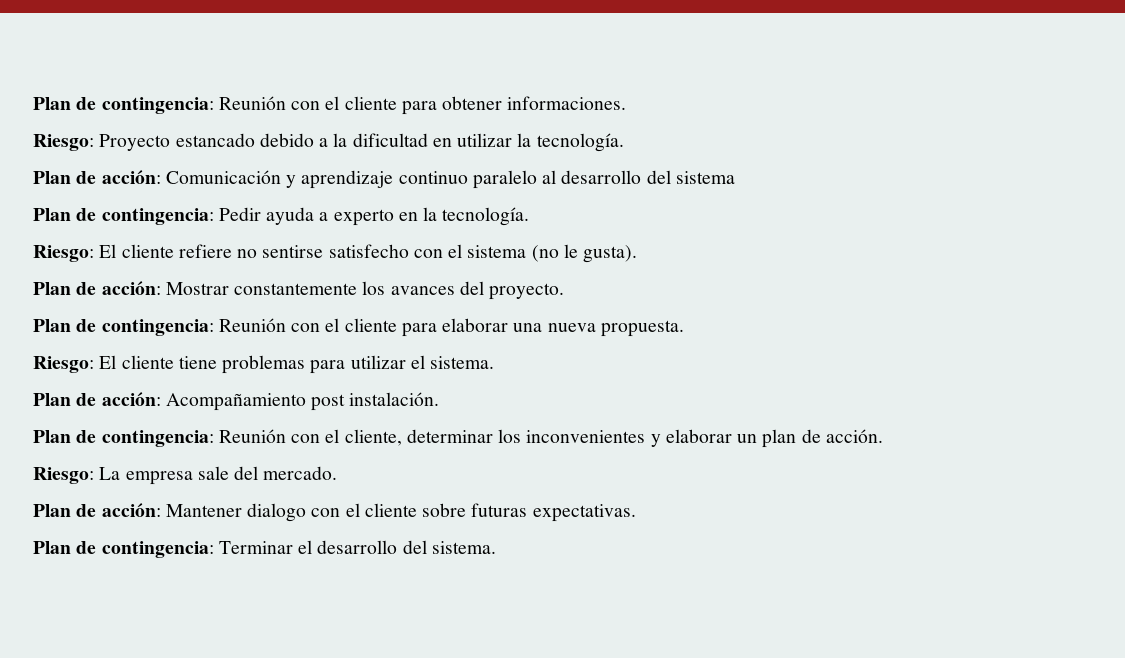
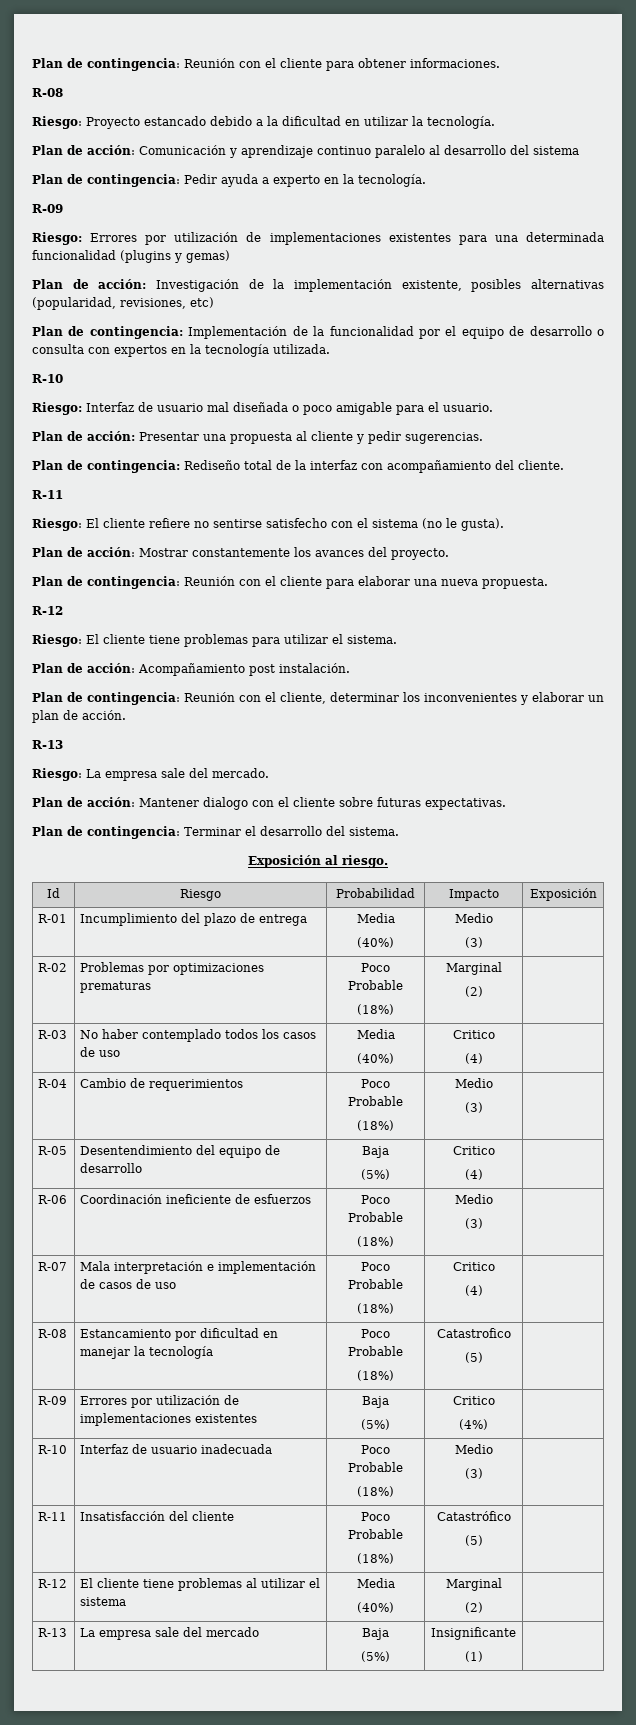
(627, 103) none -> [32,88,63,97] // R-08
(530, 216) none -> [32,204,63,213] [32,232,604,245] [32,250,230,263] [32,279,604,292] [32,297,214,310] [32,326,605,339] [32,344,330,357] [32,374,63,383] [32,402,493,415] [32,431,483,444] [32,460,564,473] [32,490,63,499] // R-09 // Riesgo: Errores por utilización de implementaciones existentes para una determinada funcionalidad (plugins y gemas) // Plan de acción: Investigación de la implementación existente, posibles alternativas (popularidad, revisiones, etc) // Plan de contingencia: Implementación de la funcionalidad por el equipo de desarrollo o consulta con expertos en la tecnología utilizada. // R-10 // Riesgo: Interfaz de usuario mal diseñada o poco amigable para el usuario. // Plan de acción: Presentar una propuesta al cliente y pedir sugerencias. // Plan de contingencia: Rediseño total de la interfaz con acompañamiento del cliente. // R-11
(684, 328) none -> [32,606,63,615] // R-12
(883, 436) none -> [32,740,63,749] // R-13
(496, 547) none -> [248,855,388,868] [47,888,60,898] [179,889,221,901] [336,888,415,898] [448,889,499,901] [529,888,597,901] [38,914,68,923] [80,913,308,926] [356,913,395,923] [357,937,394,948] [454,913,493,923] [464,937,483,948] [38,963,68,972] [80,962,265,975] [80,981,152,993] [361,963,390,972] [348,980,403,990] [357,1004,394,1015] [445,962,502,975] [464,986,483,997] [38,1030,68,1039] [80,1029,317,1042] [80,1047,121,1057] [356,1029,395,1039] [357,1053,394,1064] [452,1030,495,1039] [464,1053,483,1064] [38,1079,68,1088] [80,1078,244,1091] [361,1079,390,1088] [348,1096,403,1106] [357,1120,394,1131] [454,1078,493,1088] [464,1102,483,1113] [38,1146,68,1155] [80,1145,281,1158] [80,1163,143,1173] [362,1146,389,1158] [361,1169,390,1180] [452,1146,495,1155] [464,1169,483,1180] [38,1195,68,1204] [80,1194,312,1204] [361,1195,390,1204] [348,1212,403,1222] [357,1236,394,1247] [454,1194,493,1204] [464,1218,483,1229] [38,1262,68,1271] [80,1261,317,1274] [80,1279,177,1289] [361,1262,390,1271] [348,1279,403,1289] [357,1303,394,1314] [452,1262,495,1271] [464,1285,483,1296] [38,1329,68,1338] [80,1328,279,1341] [80,1346,214,1359] [361,1329,390,1338] [348,1346,403,1356] [357,1370,394,1381] [436,1328,511,1338] [464,1352,483,1363] [38,1396,68,1405] [80,1395,240,1408] [80,1413,258,1426] [362,1396,389,1408] [361,1419,390,1430] [452,1396,495,1405] [459,1419,488,1430] [38,1445,68,1454] [80,1444,273,1454] [361,1445,390,1454] [348,1462,403,1472] [357,1486,394,1497] [454,1444,493,1454] [464,1468,483,1479] [38,1512,68,1521] [80,1511,235,1521] [361,1512,390,1521] [348,1529,403,1539] [357,1553,394,1564] [436,1511,511,1521] [464,1535,483,1546] [38,1579,68,1588] [80,1578,321,1591] [80,1597,127,1606] [356,1578,395,1588] [357,1602,394,1613] [445,1578,502,1591] [464,1602,483,1613] [38,1628,68,1637] [80,1627,260,1640] [362,1628,389,1640] [361,1651,390,1662] [431,1627,516,1640] [464,1651,483,1662] // Exposición al riesgo. // Id | Riesgo | Probabilidad | Impacto | Exposición // R-01 | Incumplimiento del plazo de entrega | Media // (40%) | Medio // (3) | // R-02 | Problemas por optimizaciones prematuras | Poco Probable // (18%) | Marginal // (2) | // R-03 | No haber contemplado todos los casos de uso | Media // (40%) | Critico // (4) | // R-04 | Cambio de requerimientos | Poco Probable // (18%) | Medio // (3) | // R-05 | Desentendimiento del equipo de desarrollo | Baja // (5%) | Critico // (4) | // R-06 | Coordinación ineficiente de esfuerzos | Poco Probable // (18%) | Medio // (3) | // R-07 | Mala interpretación e implementación de casos de uso | Poco Probable // (18%) | Critico // (4) | // R-08 | Estancamiento por dificultad en manejar la tecnología | Poco Probable // (18%) | Catastrofico // (5) | // R-09 | Errores por utilización de implementaciones existentes | Baja // (5%) | Critico // (4%) | // R-10 | Interfaz de usuario inadecuada | Poco Probable // (18%) | Medio // (3) | // R-11 | Insatisfacción del cliente | Poco Probable // (18%) | Catastrófico // (5) | // R-12 | El cliente tiene problemas al utilizar el sistema | Media // (40%) | Marginal // (2) | // R-13 | La empresa sale del mercado | Baja // (5%) | Insignificante // (1) |

